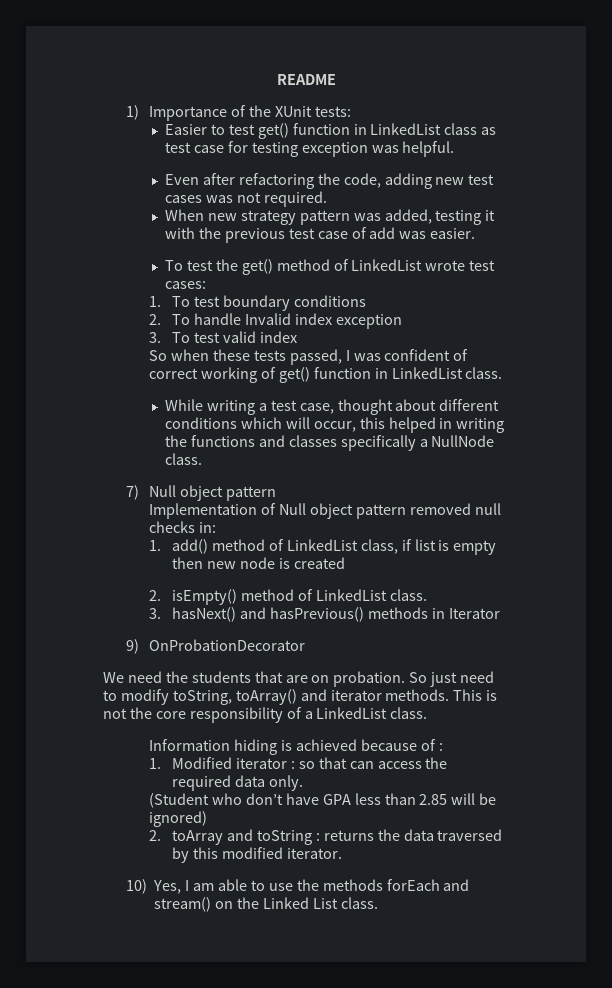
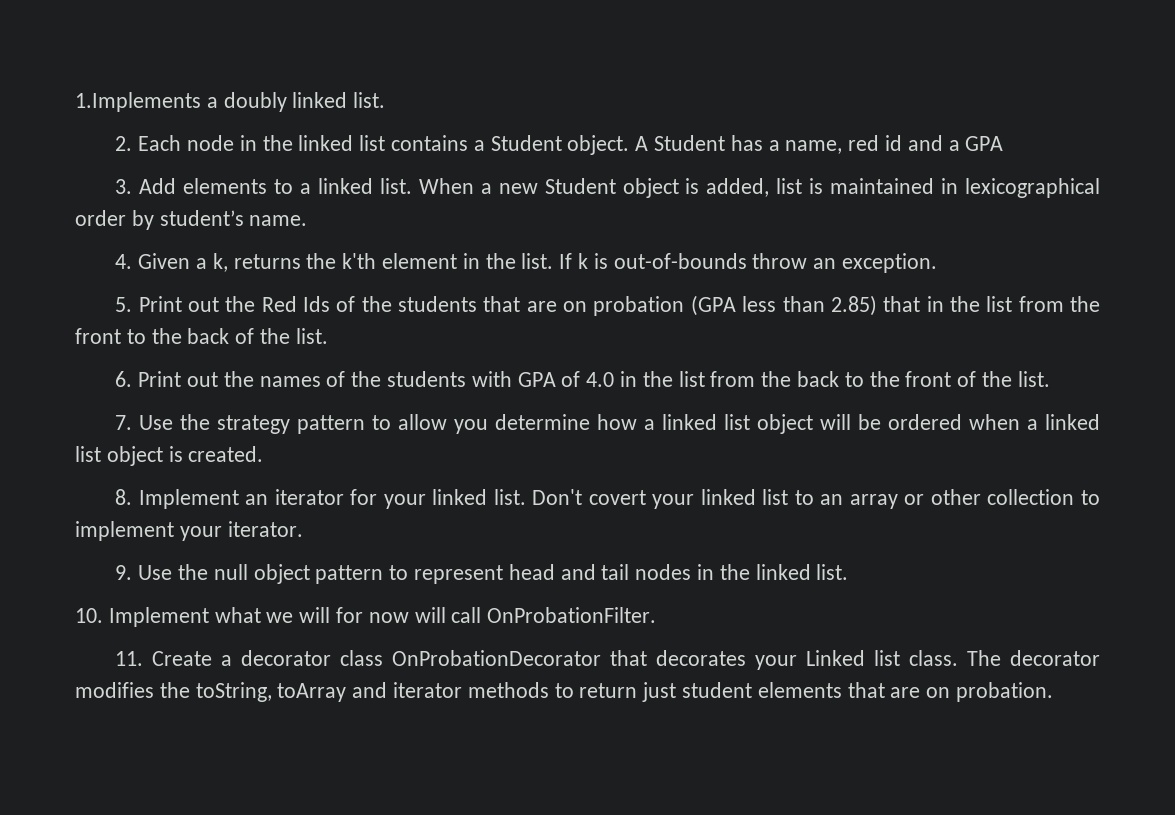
[276,74,336,85] [126,105,351,121] [164,123,497,139] [164,141,455,157] [164,173,495,189] [164,191,327,207] [164,209,496,225] [164,227,476,243] [164,259,496,275] [164,281,206,289] [149,295,366,311] [149,313,402,329] [149,331,297,343] [149,349,469,365] [149,367,503,383] [164,399,500,415] [164,417,505,433] [164,435,495,451] [164,453,202,465] [126,485,276,501] [149,503,501,519] [149,521,216,533] [149,539,497,555] [172,557,345,569] [149,589,427,605] [149,607,500,622] [126,639,306,654] [103,671,162,683] README // 1) Importance of the XUnit tests: // Easier to test get() function in LinkedList class as test case for testing exception was helpful. // Even after refactoring the code, adding new test cases was not required. // When new strategy pattern was added, testing it with the previous test case of add was easier. // To test the get() method of LinkedList wrote test cases: // 1. To test boundary conditions // 2. To handle Invalid index exception // 3. To test valid index // So when these tests passed, I was confident of correct working of get() function in LinkedList class. // While writing a test case, thought about different conditions which will occur, this helped in writing the functions and classes specifically a NullNode class. // 7) Null object pattern // Implementation of Null object pattern removed null checks in: // 1. add() method of LinkedList class, if list is empty then new node is created // 2. isEmpty() method of LinkedList class. // 3. hasNext() and hasPrevious() methods in Iterator // 9) OnProbationDecorator // We need -> [75,92,386,112] [115,135,1004,155] [115,178,1100,198] [75,210,308,230] [115,253,937,273] [115,296,356,312] 1.Implements a doubly linked list. // 2. Each node in the linked list contains a Student object. A Student has a name, red id and a GPA // 3. Add elements to a linked list. When a new Student object is added, list is maintained in lexicographical order by student’s name. // 4. Given a k, returns the k'th element in the list. If k is out-of-bounds throw an exception. // 5. Print out the Red Ids of
[333,671,495,687] [103,689,498,705] [103,707,428,723] [149,739,443,755] [149,757,448,769] [172,775,303,791] [149,793,497,808] [149,811,208,827] [149,829,503,845] [172,847,342,863] [126,879,470,894] [154,897,378,912] probation. So just need to modify toString, toArray() and iterator methods. This is not the core responsibility of a LinkedList class. // Information hiding is achieved because of : // 1. Modified iterator : so that can access the required data only. // (Student who don’t have GPA less than 2.85 will be ignored) // 2. toArray and toString : returns the data traversed by this modified iterator. // 10) Yes, I am able to use the methods forEach and stream() on the Linked List class. -> [593,295,1100,316] [75,328,328,344] [115,371,1050,387] [115,414,1100,434] [75,446,264,466] [115,489,1100,509] [75,521,303,541] [115,564,849,584] [75,607,657,627] [115,650,1100,670] [75,682,1054,702] probation (GPA less than 2.85) that in the list from the front to the back of the list. // 6. Print out the names of the students with GPA of 4.0 in the list from the back to the front of the list. // 7. Use the strategy pattern to allow you determine how a linked list object will be ordered when a linked list object is created. // 8. Implement an iterator for your linked list. Don't covert your linked list to an array or other collection to implement your iterator. // 9. Use the null object pattern to represent head and tail nodes in the linked list. // 10. Implement what we will for now will call OnProbationFilter. // 11. Create a decorator class OnProbationDecorator that decorates your Linked list class. The decorator modifies the toString, toArray and iterator methods to return just student elements that are on probation.

